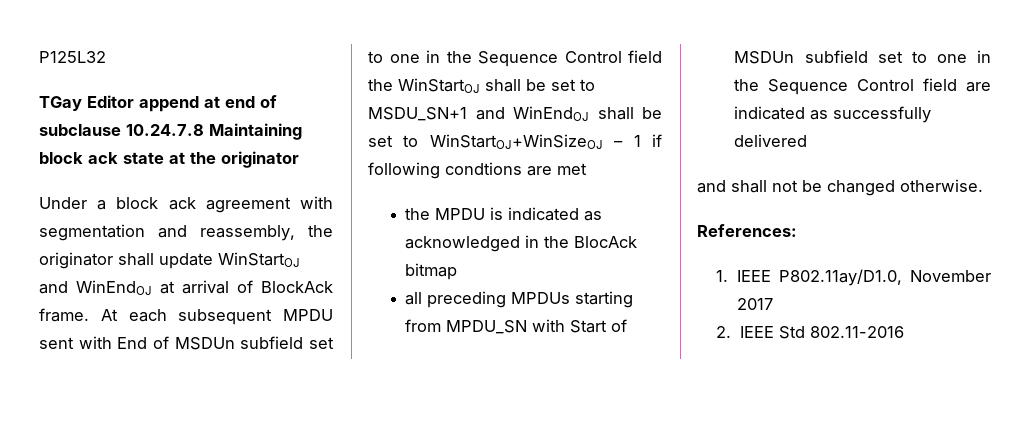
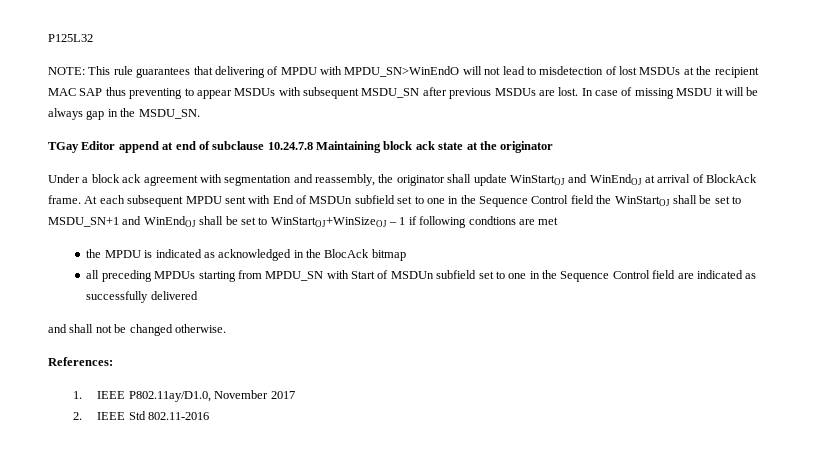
(106, 57) none -> [48,66,759,78] [48,87,759,99] [48,108,200,120] // NOTE: This rule guarantees that delivering of MPDU with MPDU_SN>WinEndO will not lead to misdetection of lost MSDUs at the recipient MAC SAP thus preventing to appear MSDUs with subsequent MSDU_SN after previous MSDUs are lost. In case of missing MSDU it will be always gap in the MSDU_SN.

